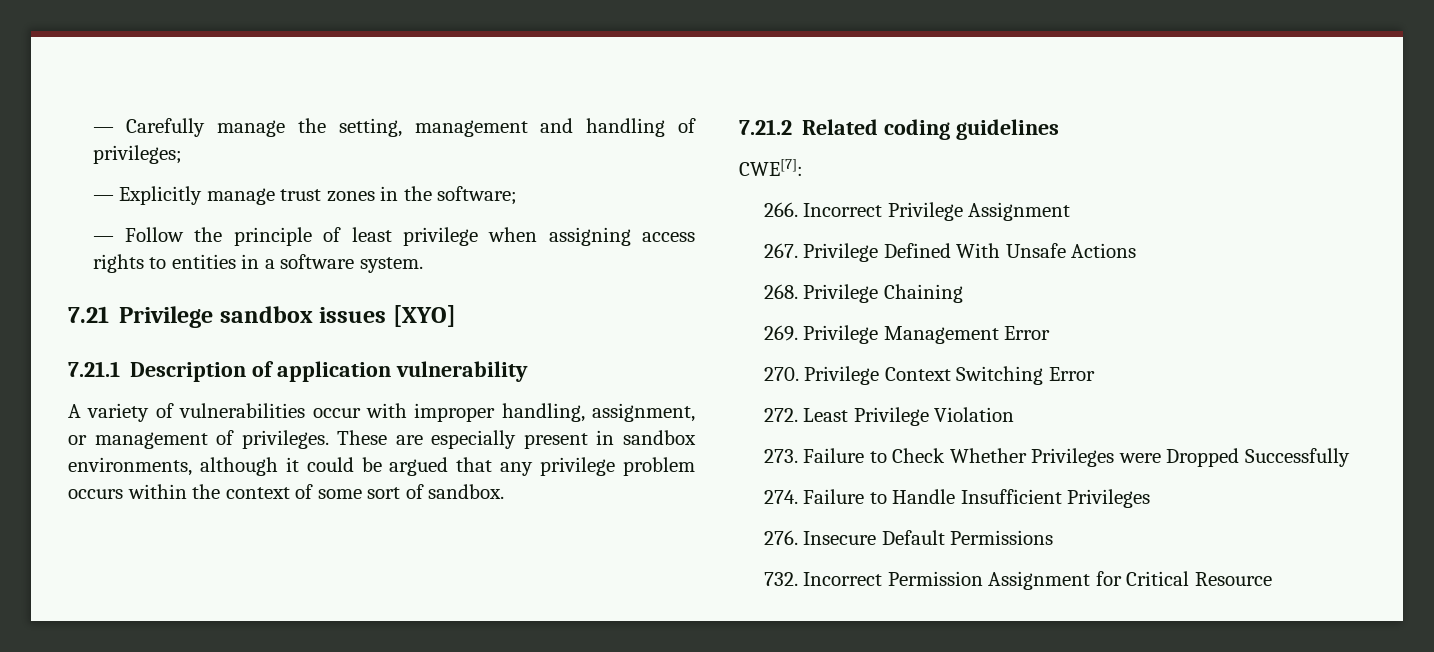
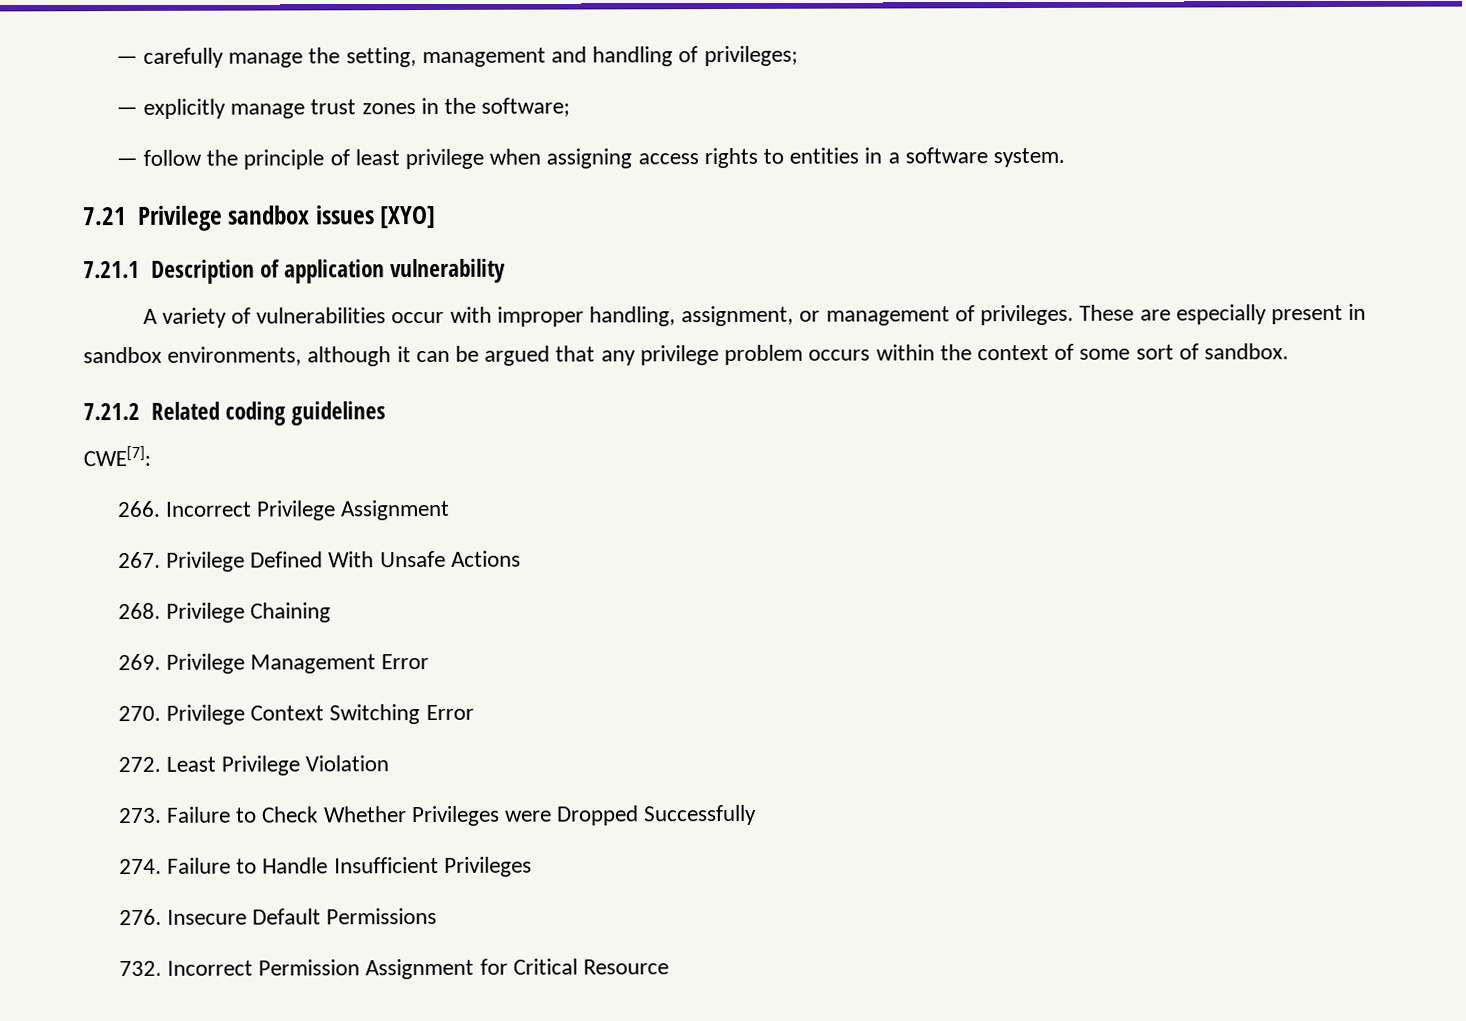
[92,118,206,137] — Carefully -> [115,47,224,68] — carefully
[119,186,203,205] Explicitly -> [142,98,226,119] explicitly
[125,227,185,242] Follow -> [142,149,202,166] follow
[306,457,354,472] could -> [415,350,450,363] can

